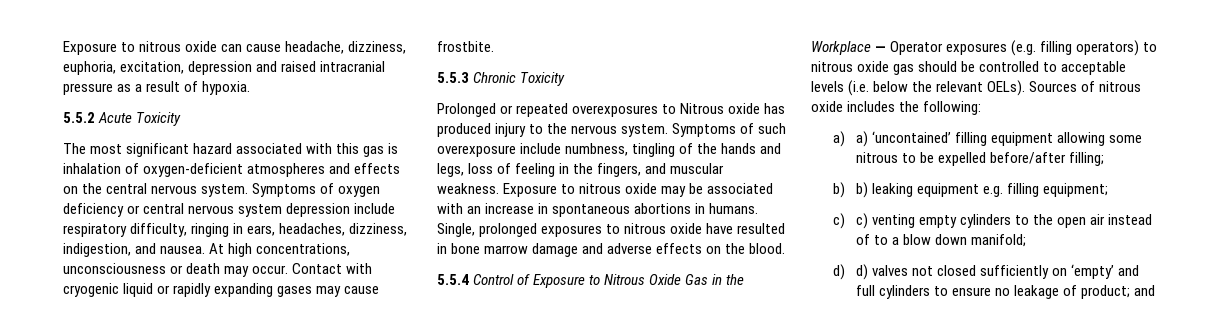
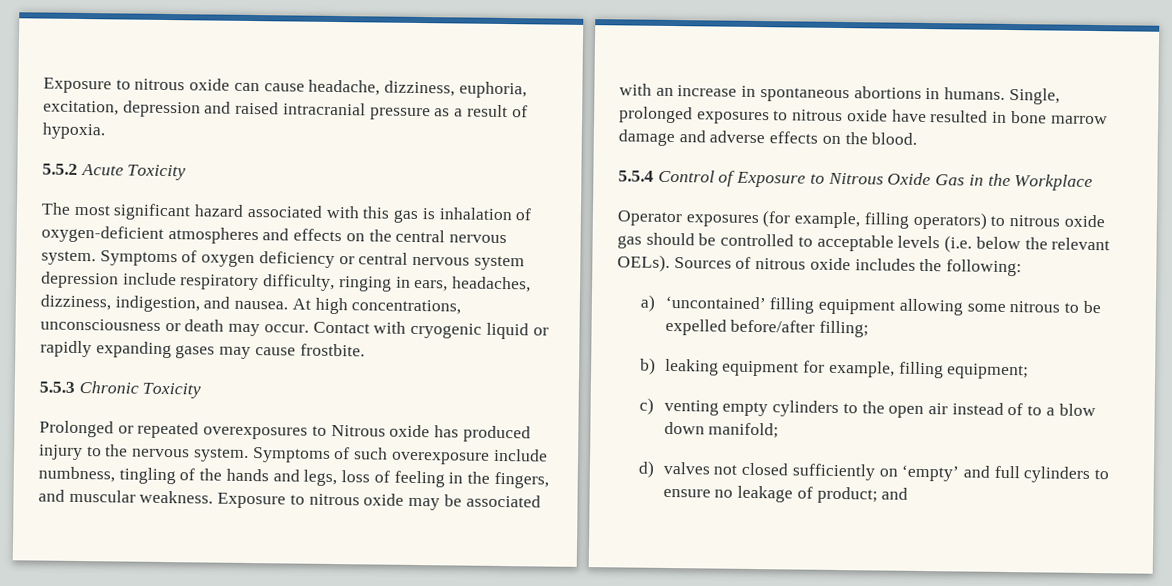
[875,46,887,52] — -> (1094, 183) //
[1011,40,1037,56] (e.g. -> [762,210,861,229] (for example,
[855,131,868,147] a) -> (656, 303) none
[855,182,868,198] b) -> (657, 366) none
[982,186,1003,197] e.g. -> [803,360,895,378] for example,
[855,213,868,229] c) -> (655, 406) none
[855,264,868,280] d) -> (656, 469) none

